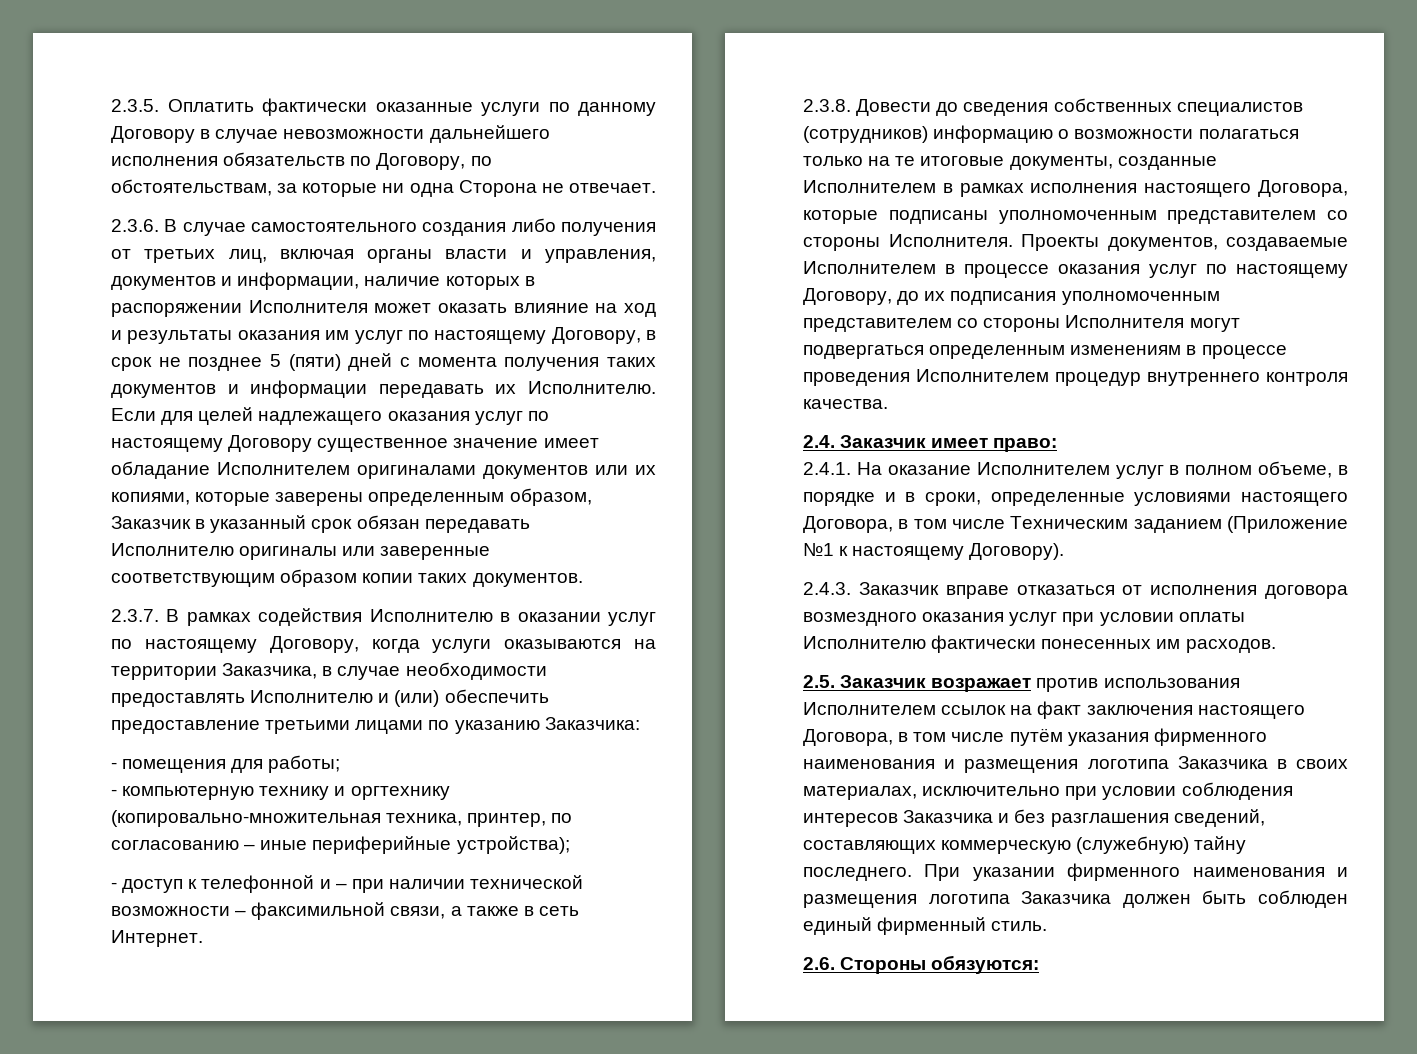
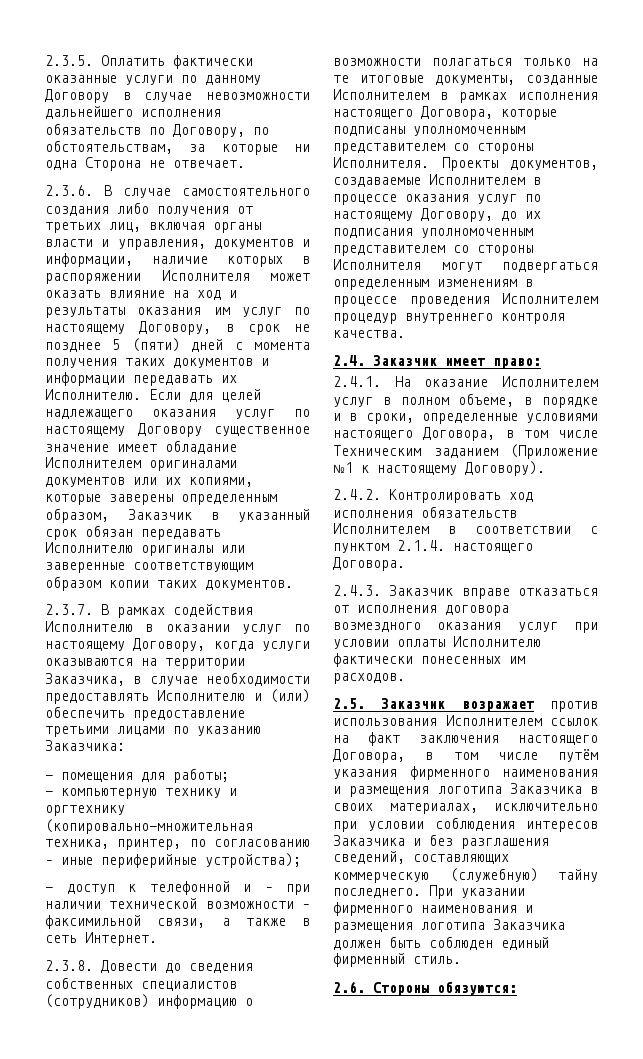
(1065, 551) none -> [333,489,533,503] [333,506,517,518] [333,523,598,534] [333,540,533,553] [333,557,405,571] // 2.4.2. Контролировать ход исполнения обязательств Исполнителем в соответствии с пунктом 2.1.4. настоящего Договора.

